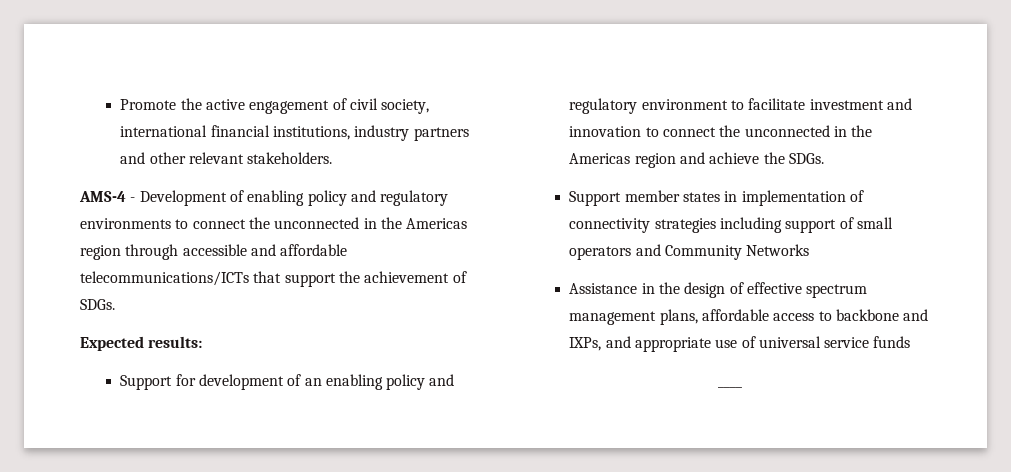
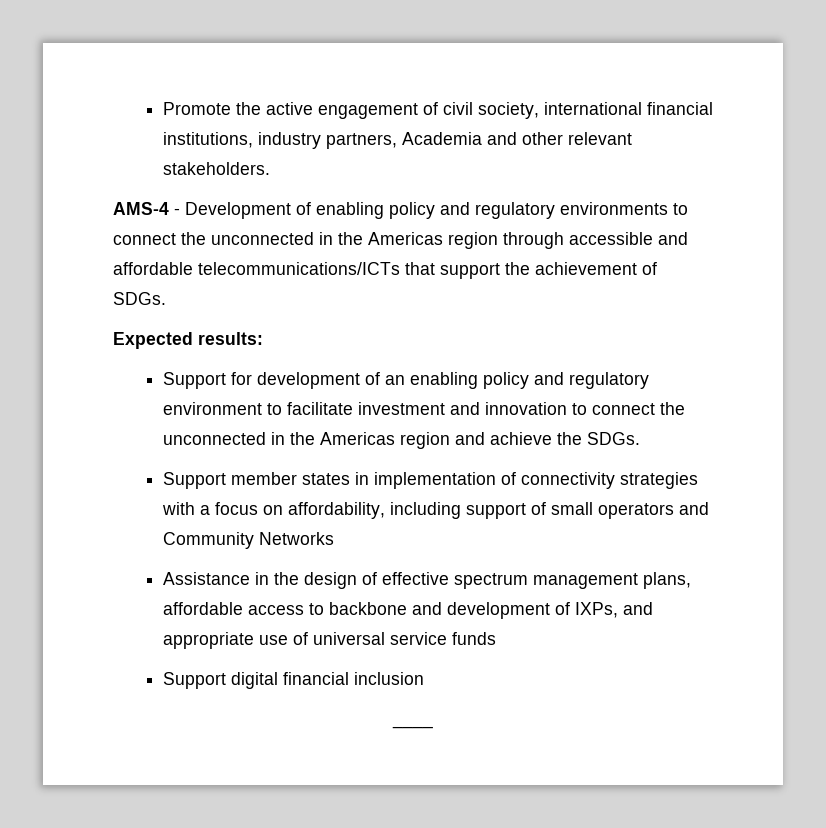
[413,127,469,141] partners -> [325,132,482,149] partners, Academia
(716, 225) none -> [161,502,385,519] with a focus on affordability,
(929, 315) none -> [446,602,570,619] development of
(911, 342) none -> [162,672,424,689] // Support digital financial inclusion

